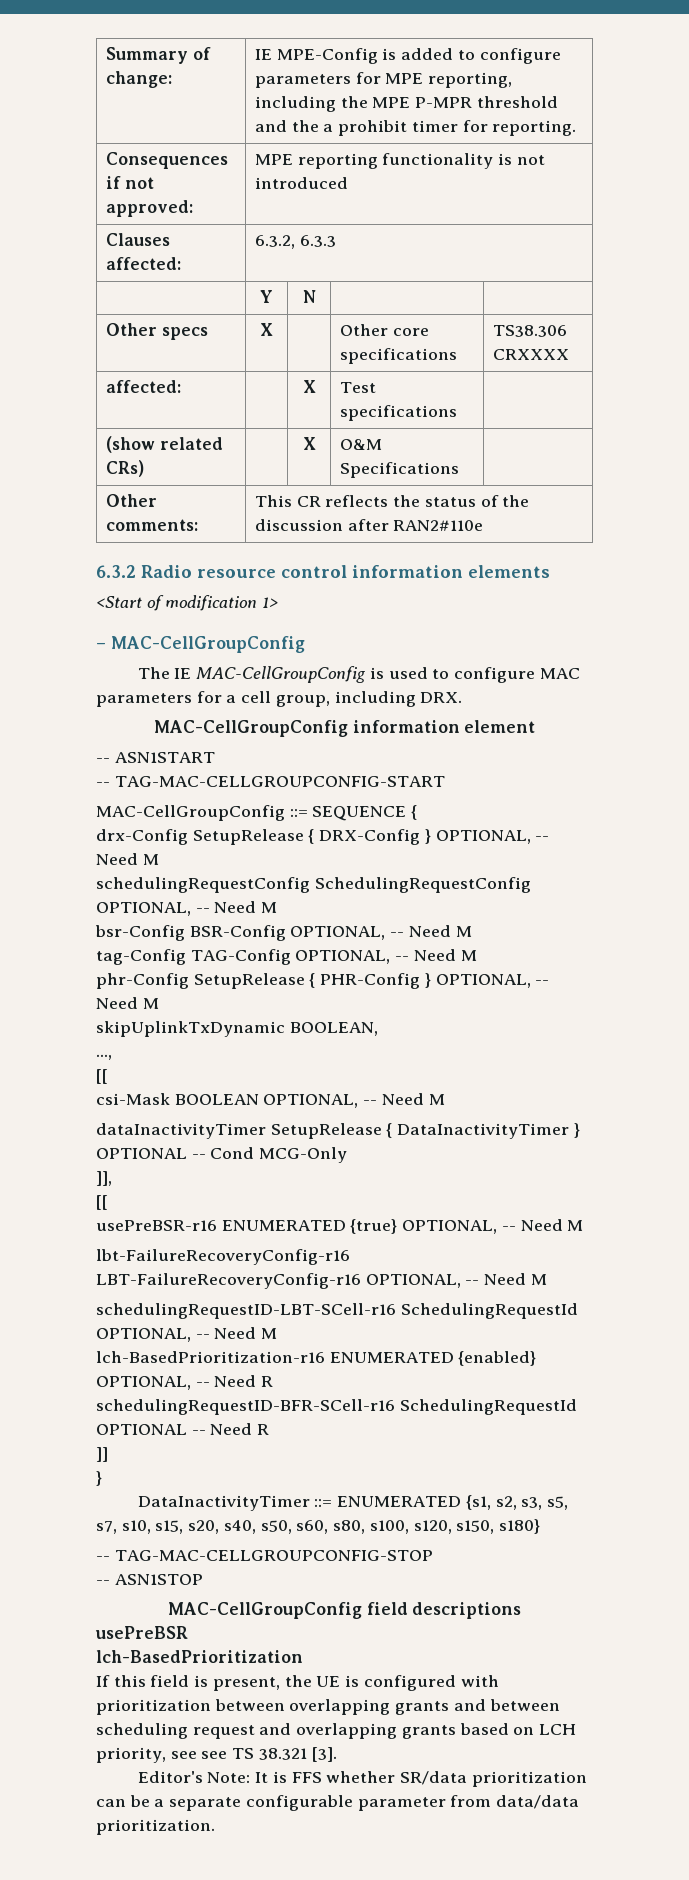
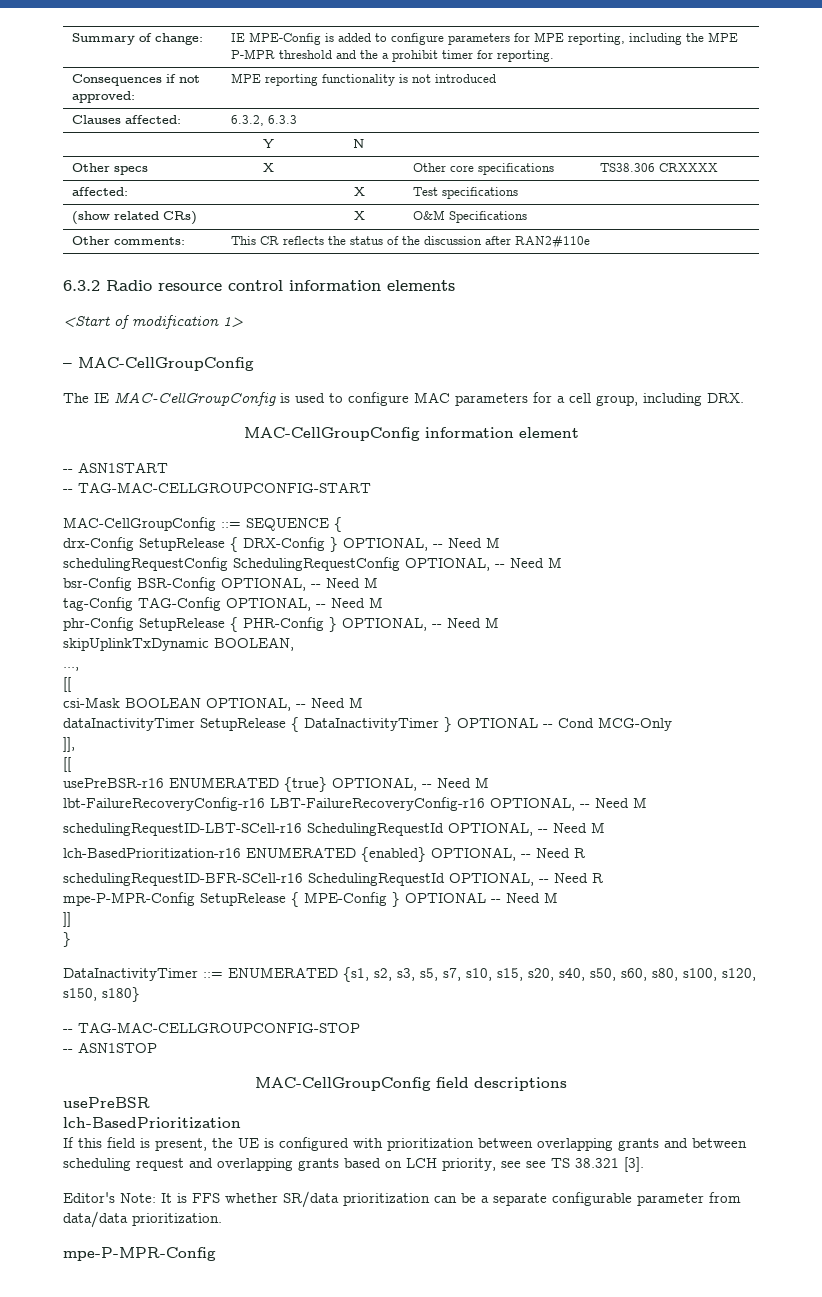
(577, 1407) none -> [449,872,603,886] [63,892,400,907] OPTIONAL, -- Need R // mpe-P-MPR-Config SetupRelease { MPE-Config }
[257,1424,270,1435] R -> [544,892,558,903] M
(215, 1827) none -> [63,1247,216,1261] // mpe-P-MPR-Config

